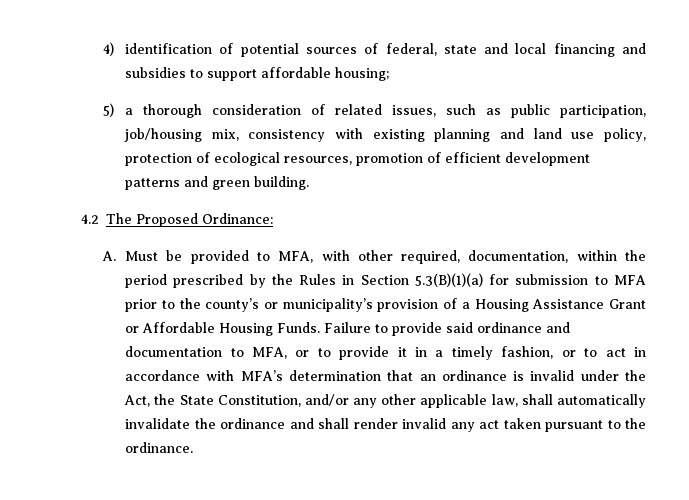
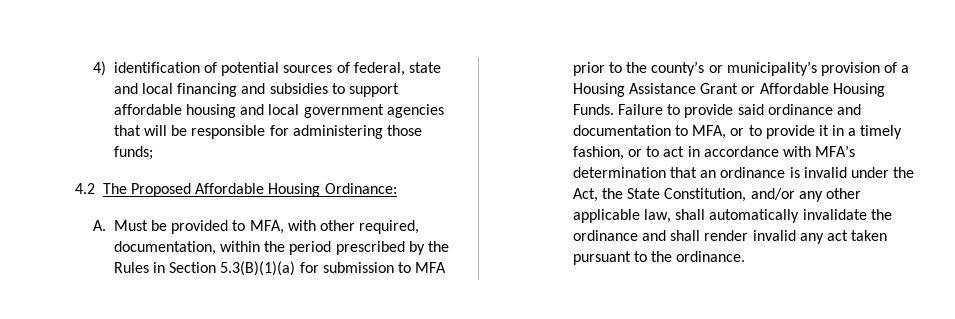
[335,67,390,81] [102,103,647,118] [124,128,646,142] [125,152,591,166] [125,176,310,190] housing; // 5) a thorough consideration of related issues, such as public participation, job/housing mix, consistency with existing planning and land use policy, protection of ecological resources, promotion of efficient development patterns and green building. -> [185,104,444,118] [113,125,422,139] [113,146,153,160] housing and local government agencies that will be responsible for administering those funds;
(198, 220) none -> [195,183,321,197] Affordable Housing

